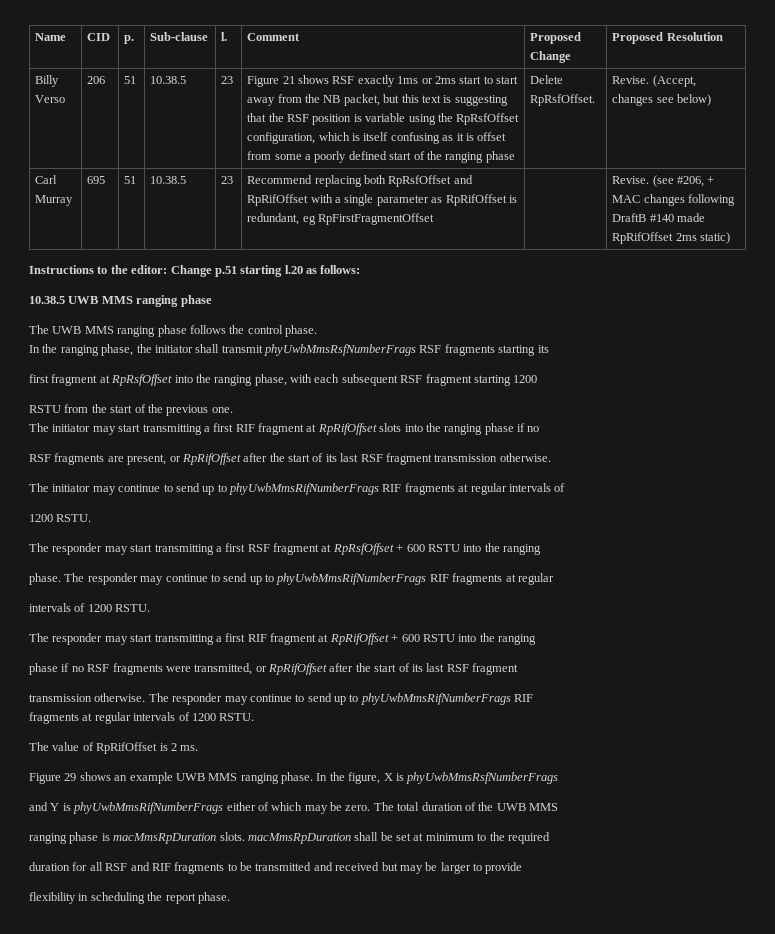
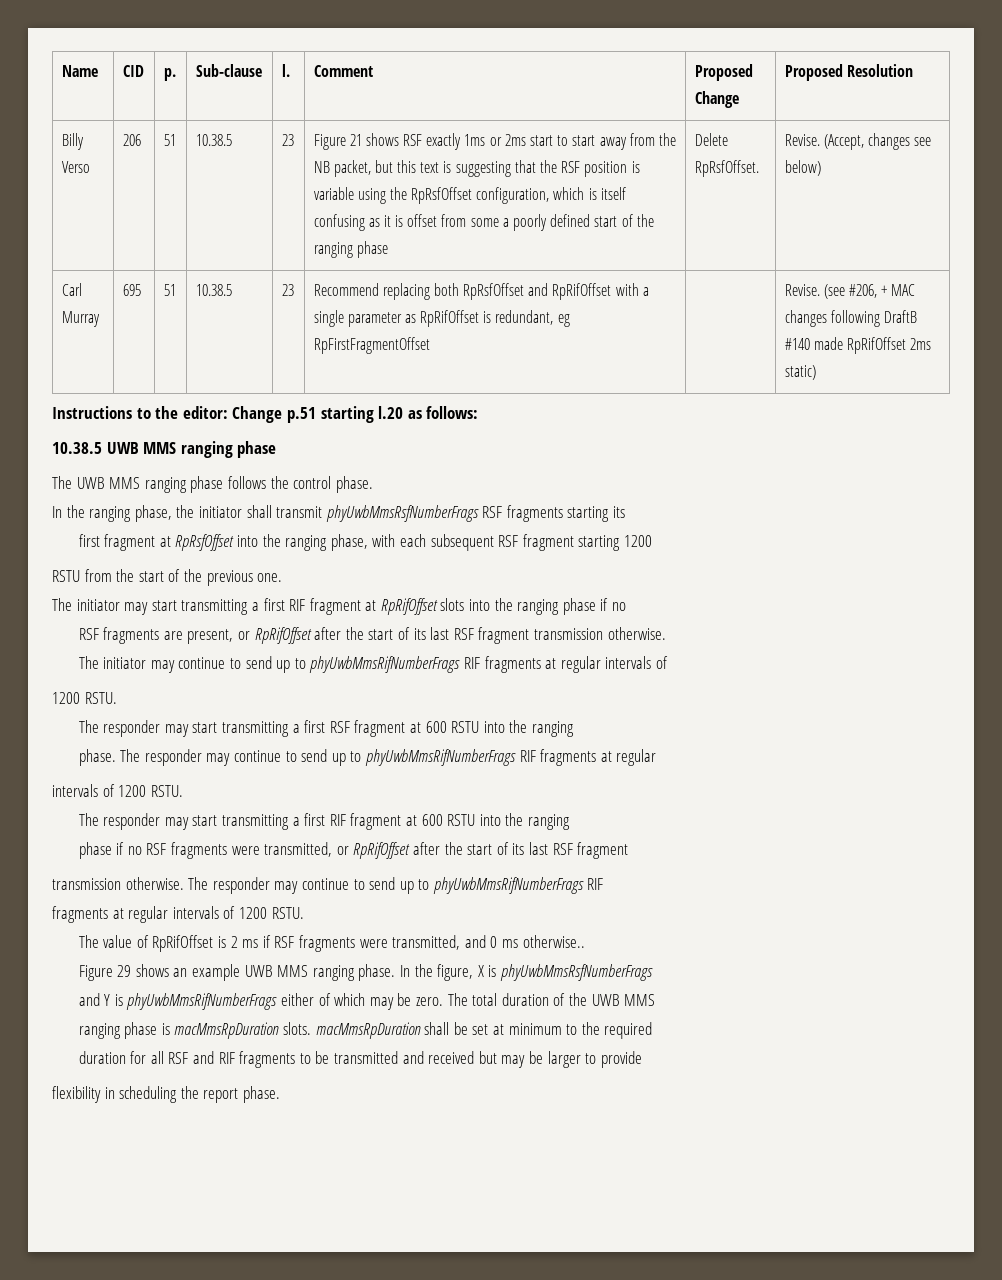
[332,543,404,555] RpRsfOffset + -> (421, 727) none
[329,633,399,645] RpRifOffset + -> (417, 820) none
[180,745,199,751] ms. -> [242,935,585,952] ms if RSF fragments were transmitted, and 0 ms otherwise..

